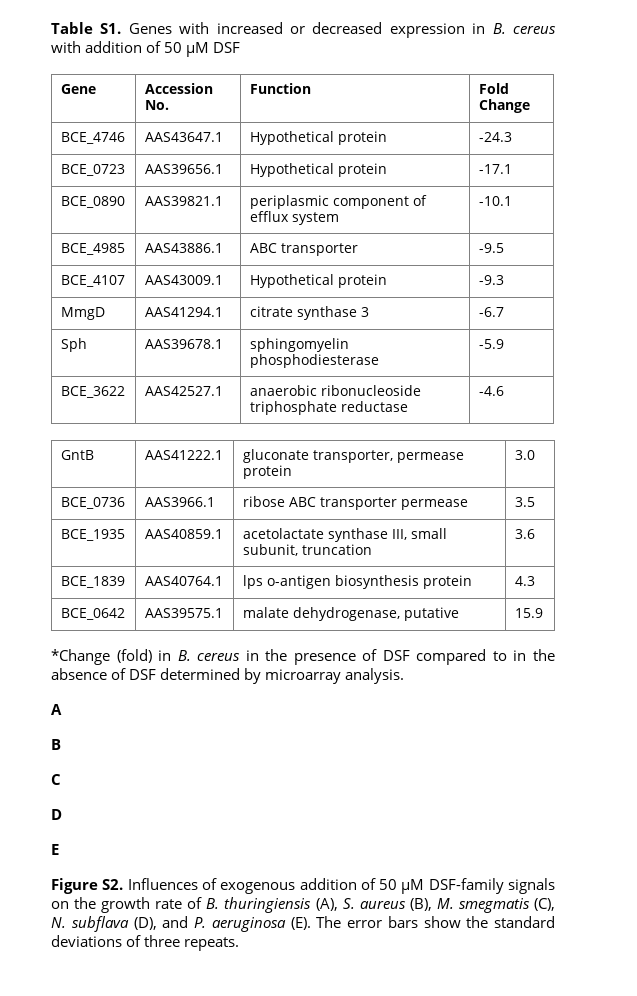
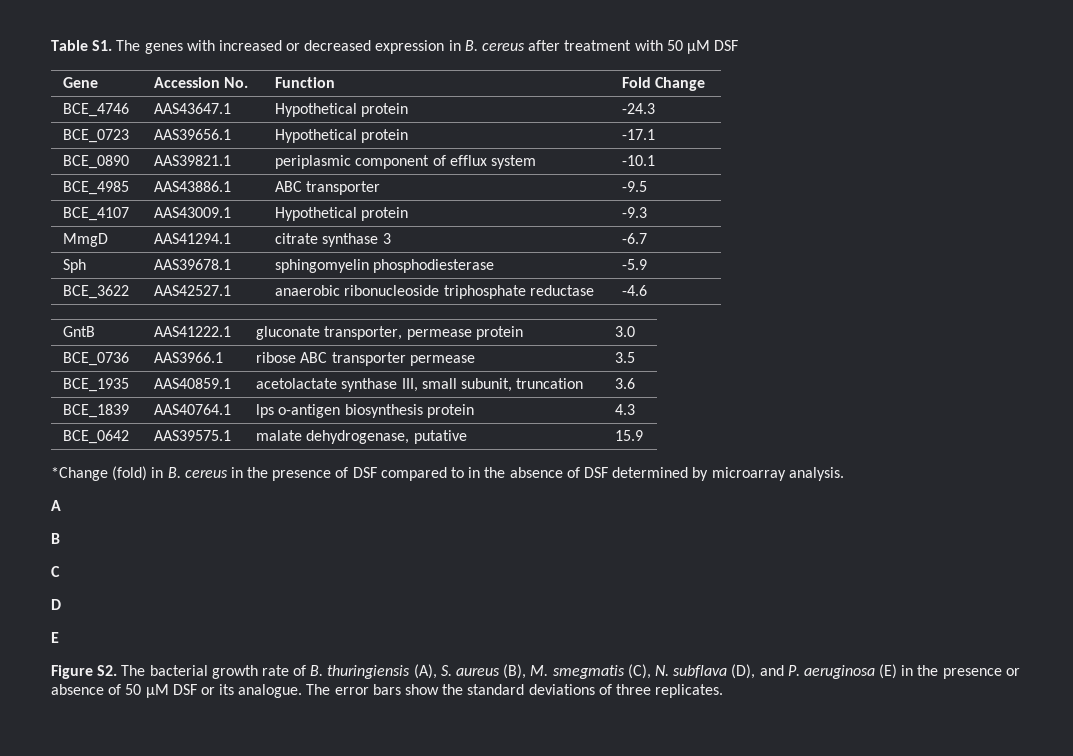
[128,23,172,34] Genes -> [116,40,183,54] The genes
[51,41,162,53] with addition of -> [528,40,663,51] after treatment with
[127,878,555,894] [51,897,97,909] Influences of exogenous addition of 50 μM DSF-family signals on the -> [121,665,208,676] The bacterial
[290,917,311,930] (E). -> [879,664,1020,679] [51,684,303,698] (E) in the presence or absence of 50 μM DSF or its analogue.
[184,937,240,951] repeats. -> [655,684,724,698] replicates.

